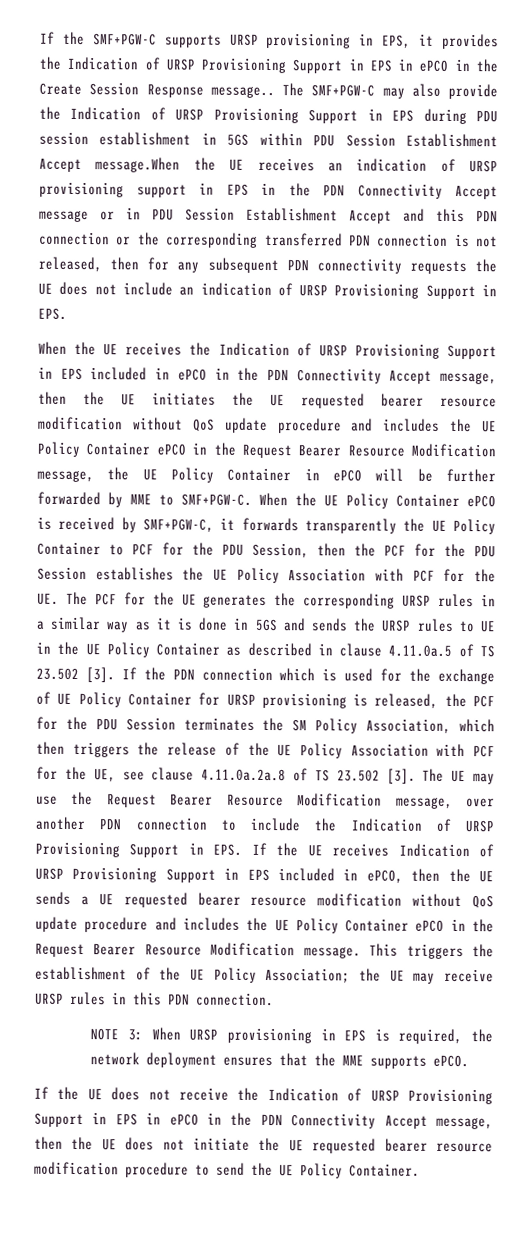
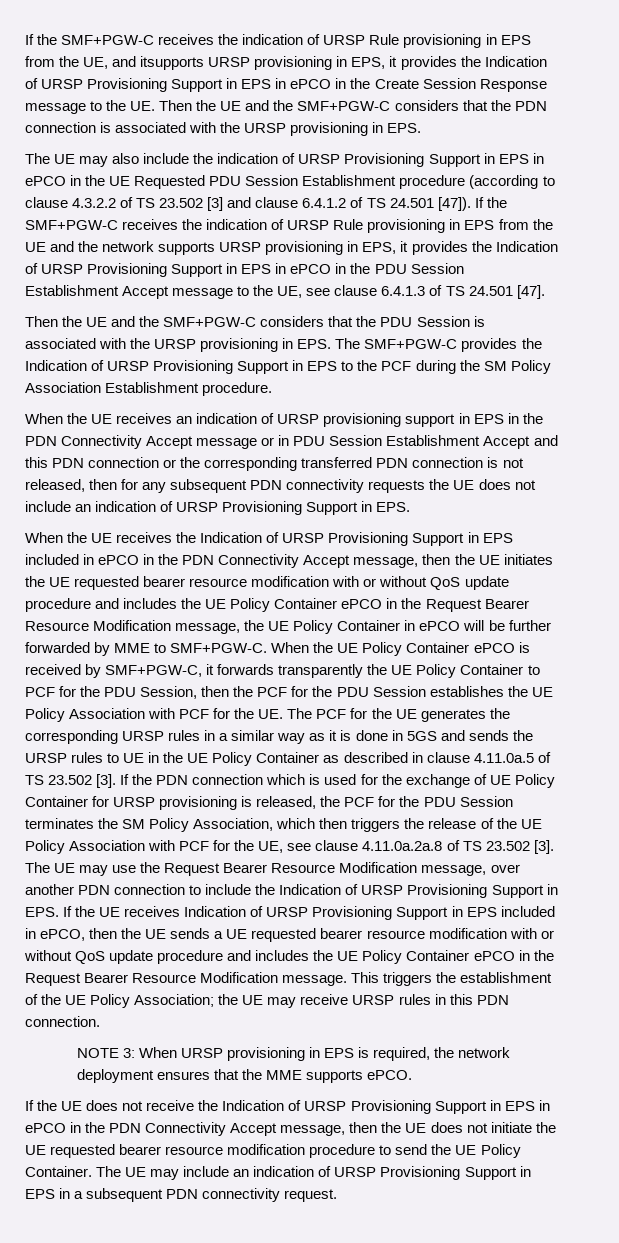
[40,31,222,48] If the SMF+PGW-C supports -> [25,34,531,48] [25,56,205,70] If the SMF+PGW-C receives the indication of URSP Rule provisioning in EPS from the UE, and itsupports
[210,83,498,100] [39,106,499,125] [39,131,498,148] [39,157,181,173] message.. The SMF+PGW-C may also provide the Indication of URSP Provisioning Support in EPS during PDU session establishment in 5GS within PDU Session Establishment Accept message.When -> [25,100,547,114] [25,122,422,136] [25,153,544,167] [25,175,555,189] [25,197,507,211] [25,219,553,233] [25,241,558,255] [25,263,464,277] [25,285,545,299] [25,316,485,327] [25,338,542,352] [25,360,551,374] [25,382,273,396] [25,413,63,424] message to the UE. Then the UE and the SMF+PGW-C considers that the PDN connection is associated with the URSP provisioning in EPS. // The UE may also include the indication of URSP Provisioning Support in EPS in ePCO in the UE Requested PDU Session Establishment procedure (according to clause 4.3.2.2 of TS 23.502 [3] and clause 6.4.1.2 of TS 24.501 [47]). If the SMF+PGW-C receives the indication of URSP Rule provisioning in EPS from the UE and the network supports URSP provisioning in EPS, it provides the Indication of URSP Provisioning Support in EPS in ePCO in the PDU Session Establishment Accept message to the UE, see clause 6.4.1.3 of TS 24.501 [47]. // Then the UE and the SMF+PGW-C considers that the PDU Session is associated with the URSP provisioning in EPS. The SMF+PGW-C provides the Indication of URSP Provisioning Support in EPS to the PCF during the SM Policy Association Establishment procedure. // When
(123, 423) none -> [332,576,377,587] with or
(403, 900) none -> [509,928,554,939] with or
(420, 1170) none -> [96,1166,531,1180] [25,1188,338,1202] The UE may include an indication of URSP Provisioning Support in EPS in a subsequent PDN connectivity request.

